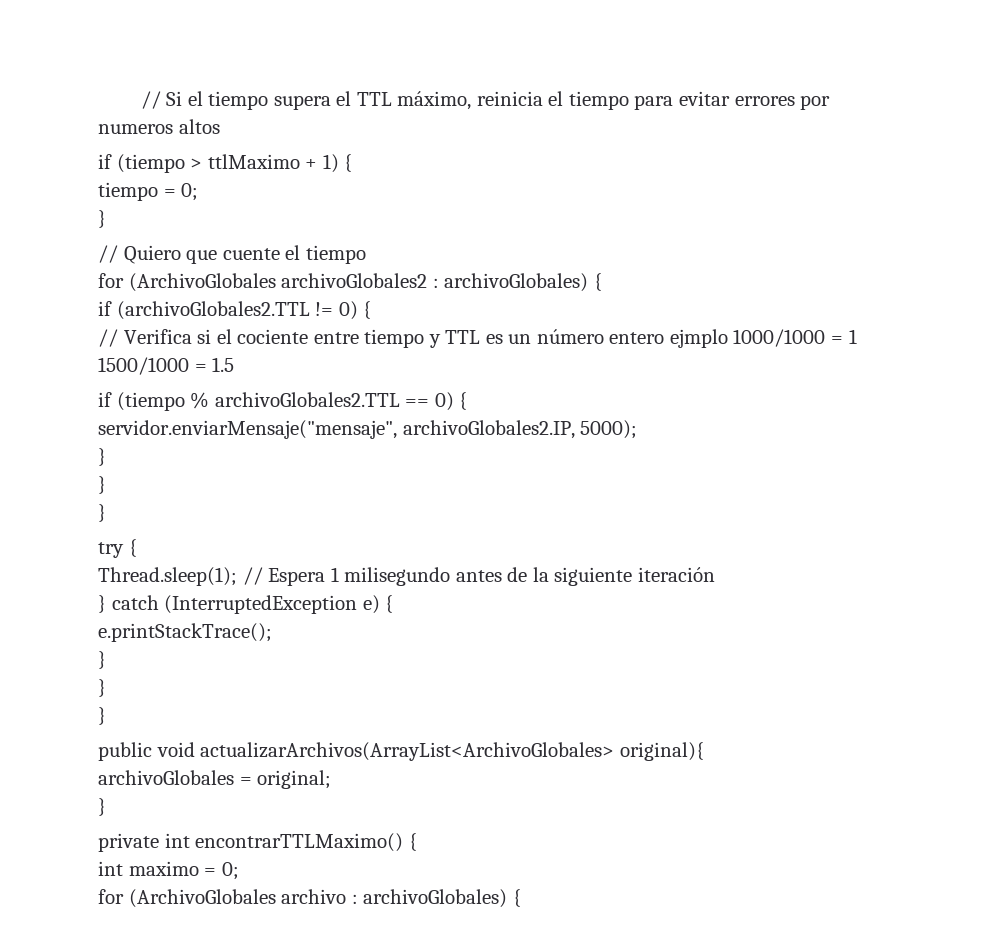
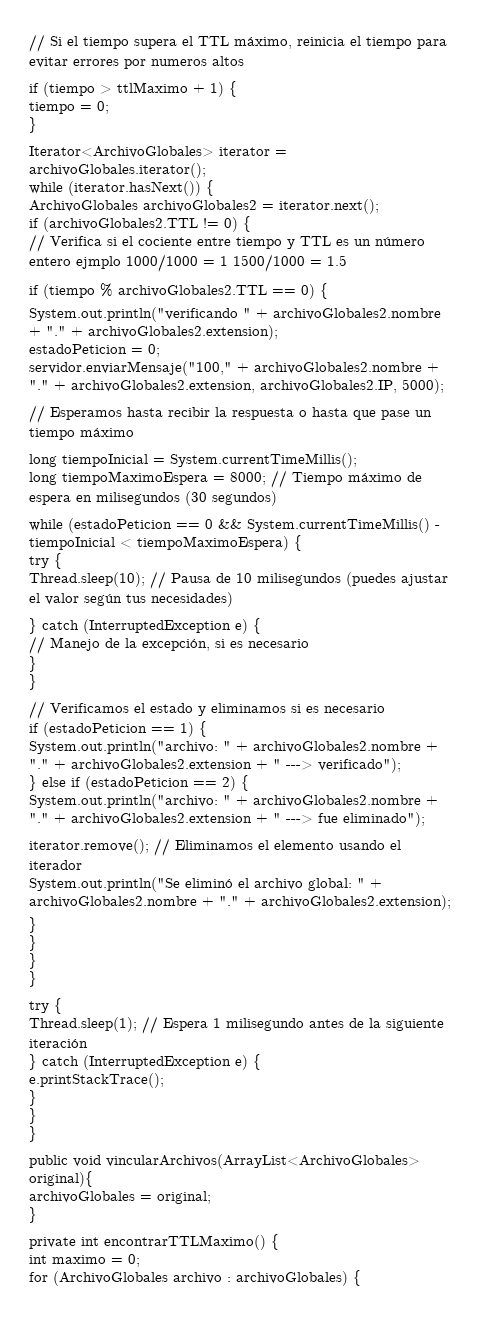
[98,245,366,264] [98,273,602,292] // Quiero que cuente el tiempo // for (ArchivoGlobales archivoGlobales2 : archivoGlobales) { -> [29,146,287,158] [29,163,206,178] [29,180,214,196] [29,199,379,214] Iterator<ArchivoGlobales> iterator = archivoGlobales.iterator(); // while (iterator.hasNext()) { // ArchivoGlobales archivoGlobales2 = iterator.next();
[98,420,638,439] servidor.enviarMensaje("mensaje", archivoGlobales2.IP, 5000); -> [29,307,441,322] [29,325,278,340] [29,344,160,357] [29,361,439,376] [29,379,444,394] [29,405,432,423] [29,428,134,440] [29,453,357,468] [29,470,422,488] [29,491,277,506] [29,518,440,533] [29,535,302,551] [29,553,62,569] [29,571,448,589] [29,592,233,607] [29,618,261,634] [29,636,309,654] [29,656,37,672] [29,674,37,690] [29,701,385,719] [29,721,207,737] [29,740,438,755] [29,758,401,773] [29,775,249,791] [29,794,438,809] [29,812,425,827] [29,838,401,856] [29,860,82,870] [29,877,382,892] [29,895,451,910] [29,917,37,933] System.out.println("verificando " + archivoGlobales2.nombre + "." + archivoGlobales2.extension); // estadoPeticion = 0; // servidor.enviarMensaje("100," + archivoGlobales2.nombre + "." + archivoGlobales2.extension, archivoGlobales2.IP, 5000); // // Esperamos hasta recibir la respuesta o hasta que pase un tiempo máximo // long tiempoInicial = System.currentTimeMillis(); // long tiempoMaximoEspera = 8000; // Tiempo máximo de espera en milisegundos (30 segundos) // while (estadoPeticion == 0 && System.currentTimeMillis() - tiempoInicial < tiempoMaximoEspera) { // try { // Thread.sleep(10); // Pausa de 10 milisegundos (puedes ajustar el valor según tus necesidades) // } catch (InterruptedException e) { // // Manejo de la excepción, si es necesario // } // } // // Verificamos el estado y eliminamos si es necesario // if (estadoPeticion == 1) { // System.out.println("archivo: " + archivoGlobales2.nombre + "." + archivoGlobales2.extension + " ---> verificado"); // } else if (estadoPeticion == 2) { // System.out.println("archivo: " + archivoGlobales2.nombre + "." + archivoGlobales2.extension + " ---> fue eliminado"); // iterator.remove(); // Eliminamos el elemento usando el iterador // System.out.println("Se eliminó el archivo global: " + archivoGlobales2.nombre + "." + archivoGlobales2.extension); // }
[200,742,615,761] actualizarArchivos(ArrayList<ArchivoGlobales> -> [106,1154,420,1169] vincularArchivos(ArrayList<ArchivoGlobales>

